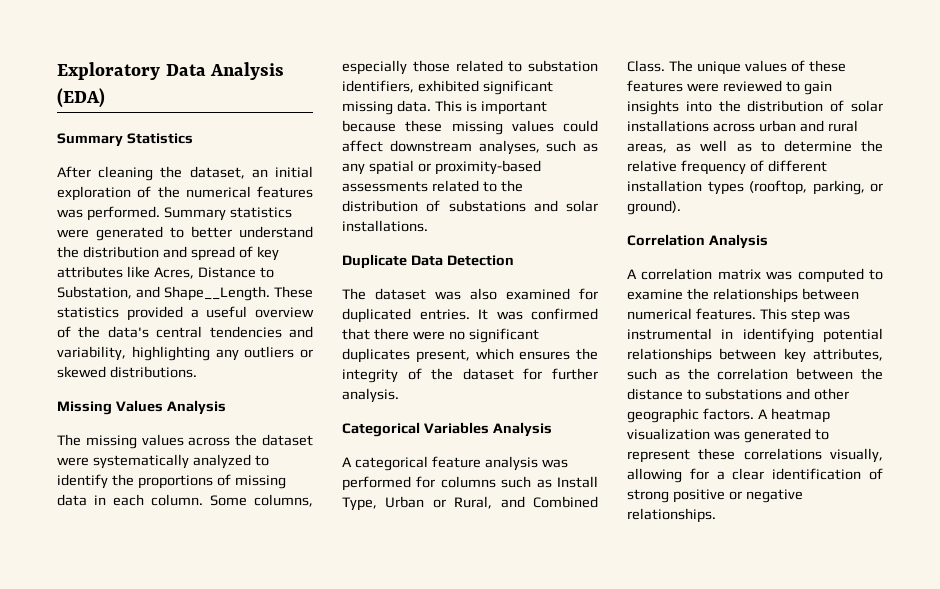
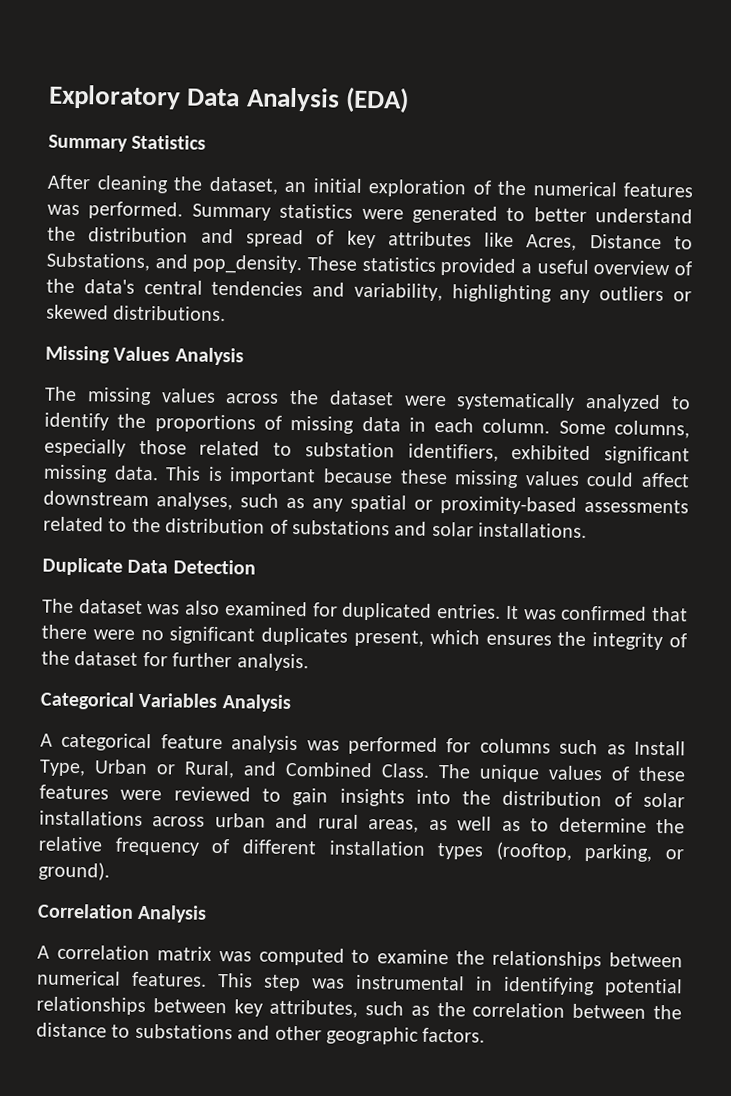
[57,286,270,301] Substation, and Shape__Length. -> [46,252,303,275] Substations, and pop_density.
[757,408,830,423] [627,428,829,443] [627,448,883,463] [627,468,883,483] [627,489,803,503] [627,508,716,523] A heatmap visualization was generated to represent these correlations visually, allowing for a clear identification of strong positive or negative relationships. -> (486, 1035) none

